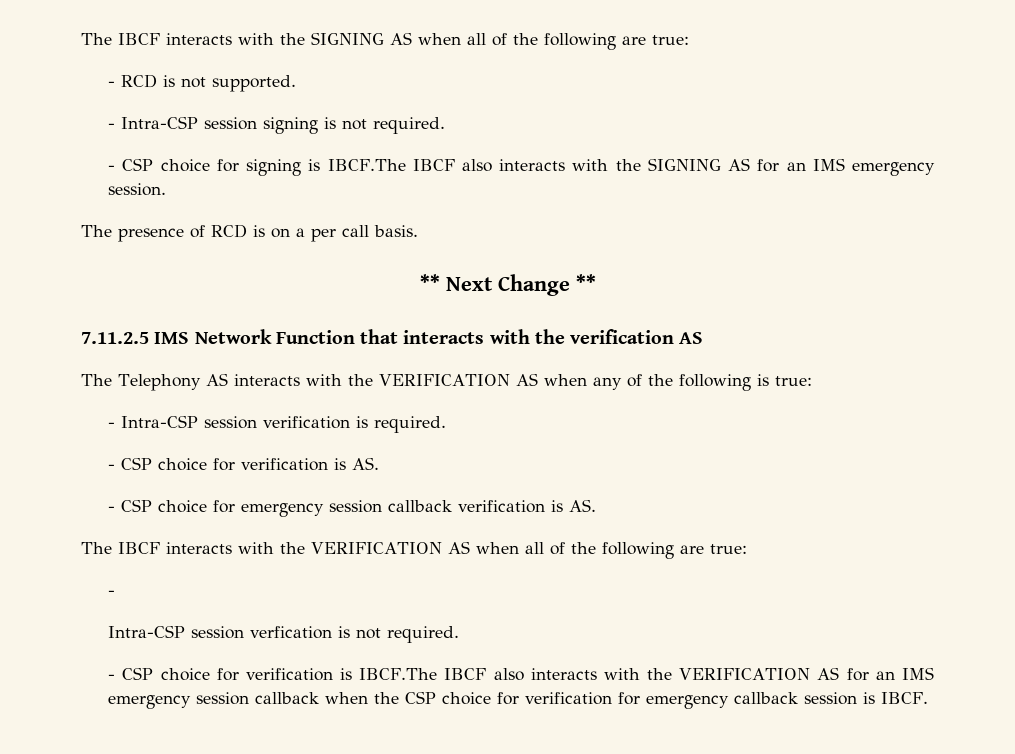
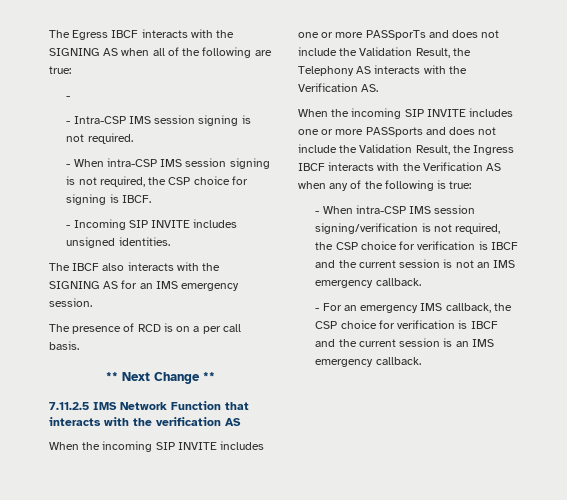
[81,33,112,45] The -> [49,30,109,40] The Egress
[121,74,297,92] [108,116,199,129] RCD is not supported. // - Intra-CSP -> [66,116,151,124] // - Intra-CSP IMS
(116, 168) none -> [73,158,270,169] [66,176,167,187] When intra-CSP IMS session signing is not required, the
[327,159,406,171] IBCF.The -> [121,195,151,203] [66,219,238,230] [66,237,170,248] [49,263,70,271] IBCF. // - Incoming SIP INVITE includes unsigned identities. // The
[81,374,112,386] The -> [49,441,265,452] [298,30,500,40] [298,47,471,58] When the incoming SIP INVITE includes one or more PASSporTs and does not include the Validation Result, the
[378,374,510,386] VERIFICATION -> [298,83,379,92] [298,108,514,119] [298,127,497,137] [298,144,515,155] [298,162,483,171] Verification AS. // When the incoming SIP INVITE includes one or more PASSports and does not include the Validation Result, the Ingress IBCF interacts with the Verification
[121,415,447,433] [108,457,380,471] [108,499,597,517] [81,541,747,559] [108,590,116,596] [108,625,460,643] [108,667,934,681] [108,691,929,709] Intra-CSP session verification is required. // - CSP choice for verification is AS. // - CSP choice for emergency session callback verification is AS. // The IBCF interacts with the VERIFICATION AS when all of the following are true: // - // Intra-CSP session verfication is not required. // - CSP choice for verification is IBCF.The IBCF also interacts with the VERIFICATION AS for an IMS emergency session callback when the CSP choice for verification for emergency callback session is IBCF. -> [322,205,476,214] [315,223,501,234] [315,241,518,250] [315,259,516,268] [315,278,421,288] [315,303,512,313] [315,320,498,329] [315,338,494,347] [315,357,421,367] When intra-CSP IMS session signing/verification is not required, the CSP choice for verification is IBCF and the current session is not an IMS emergency callback. // - For an emergency IMS callback, the CSP choice for verification is IBCF and the current session is an IMS emergency callback.

